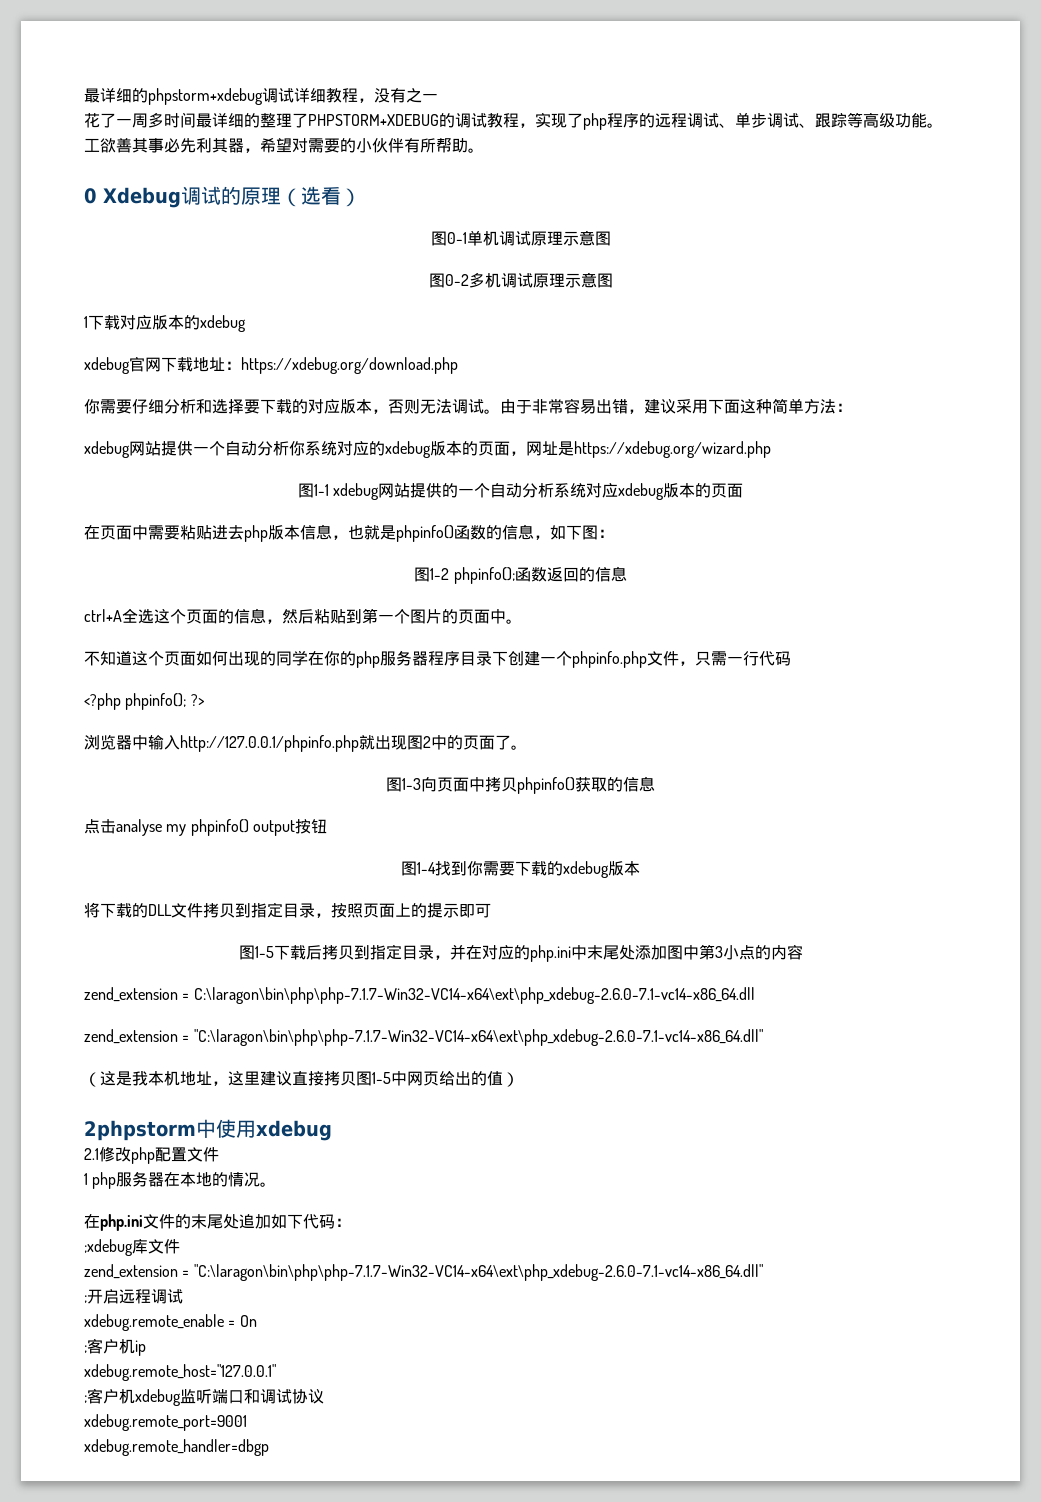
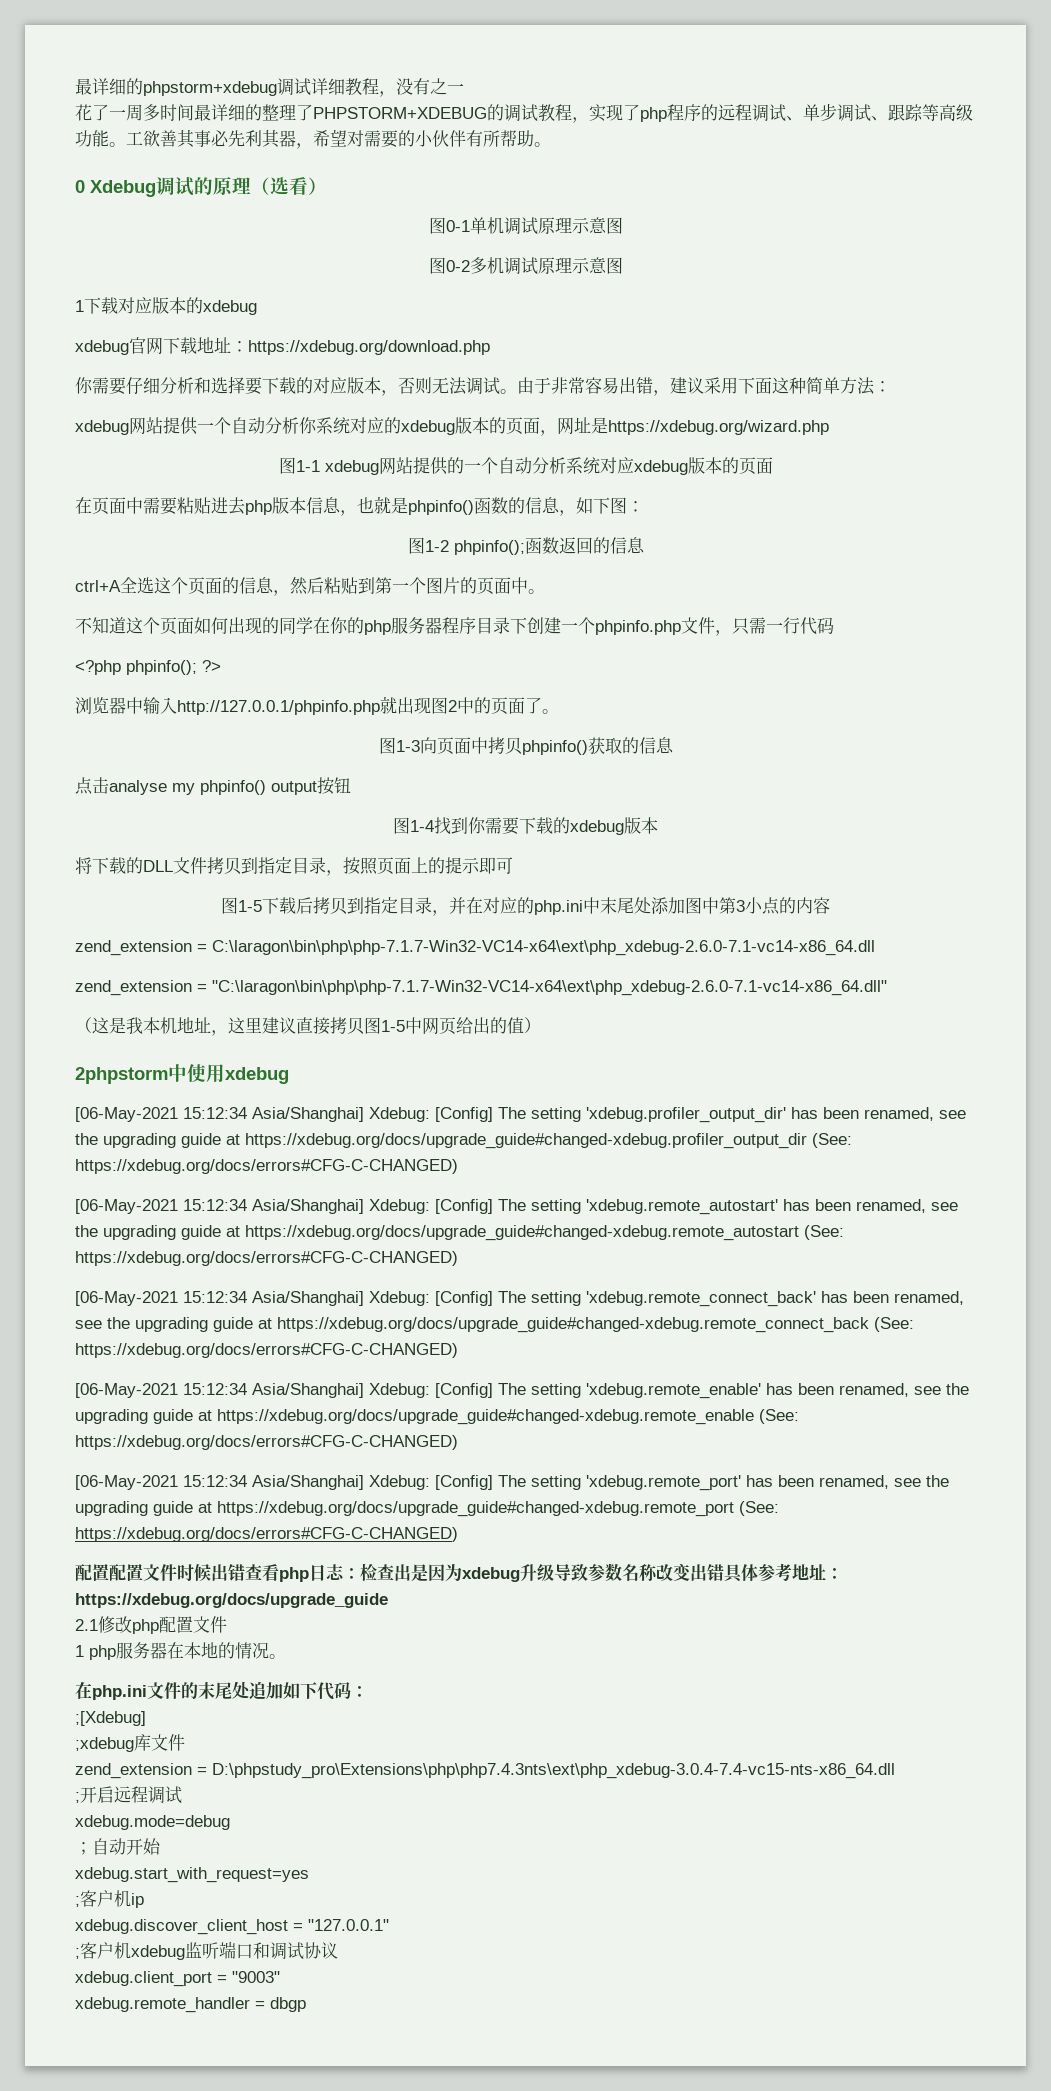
(332, 1130) none -> [75,1107,966,1123] [75,1133,852,1149] [75,1159,458,1174] [75,1199,958,1215] [75,1225,844,1241] [75,1251,458,1266] [75,1291,964,1307] [75,1317,914,1333] [75,1343,458,1358] [75,1383,969,1399] [75,1409,799,1425] [75,1435,458,1450] [75,1475,949,1491] [75,1501,779,1517] [75,1527,458,1542] [75,1563,843,1583] [75,1593,388,1608] // [06-May-2021 15:12:34 Asia/Shanghai] Xdebug: [Config] The setting 'xdebug.profiler_output_dir' has been renamed, see the upgrading guide at https://xdebug.org/docs/upgrade_guide#changed-xdebug.profiler_output_dir (See: https://xdebug.org/docs/errors#CFG-C-CHANGED) // [06-May-2021 15:12:34 Asia/Shanghai] Xdebug: [Config] The setting 'xdebug.remote_autostart' has been renamed, see the upgrading guide at https://xdebug.org/docs/upgrade_guide#changed-xdebug.remote_autostart (See: https://xdebug.org/docs/errors#CFG-C-CHANGED) // [06-May-2021 15:12:34 Asia/Shanghai] Xdebug: [Config] The setting 'xdebug.remote_connect_back' has been renamed, see the upgrading guide at https://xdebug.org/docs/upgrade_guide#changed-xdebug.remote_connect_back (See: https://xdebug.org/docs/errors#CFG-C-CHANGED) // [06-May-2021 15:12:34 Asia/Shanghai] Xdebug: [Config] The setting 'xdebug.remote_enable' has been renamed, see the upgrading guide at https://xdebug.org/docs/upgrade_guide#changed-xdebug.remote_enable (See: https://xdebug.org/docs/errors#CFG-C-CHANGED) // [06-May-2021 15:12:34 Asia/Shanghai] Xdebug: [Config] The setting 'xdebug.remote_port' has been renamed, see the upgrading guide at https://xdebug.org/docs/upgrade_guide#changed-xdebug.remote_port (See: https://xdebug.org/docs/errors#CFG-C-CHANGED) // 配置配置文件时候出错查看php日志：检查出是因为xdebug升级导致参数名称改变出错具体参考地址：https://xdebug.org/docs/upgrade_guide
(351, 1222) none -> [75,1711,146,1726] // ;[Xdebug]
[193,1264,763,1281] "C:\laragon\bin\php\php-7.1.7-Win32-VC14-x64\ext\php_xdebug-2.6.0-7.1-vc14-x86_64.dll" -> [212,1763,895,1779] D:\phpstudy_pro\Extensions\php\php7.4.3nts\ext\php_xdebug-3.0.4-7.4-vc15-nts-x86_64.dll
[84,1314,257,1331] xdebug.remote_enable = On -> [75,1815,230,1830] [75,1838,161,1855] [75,1867,309,1883] xdebug.mode=debug // ；自动开始 // xdebug.start_with_request=yes
[84,1364,276,1381] xdebug.remote_host="127.0.0.1" -> [75,1919,389,1935] xdebug.discover_client_host = "127.0.0.1"
[84,1414,247,1431] [84,1439,269,1456] xdebug.remote_port=9001 // xdebug.remote_handler=dbgp -> [75,1971,280,1987] [75,1997,306,2013] xdebug.client_port = "9003" // xdebug.remote_handler = dbgp

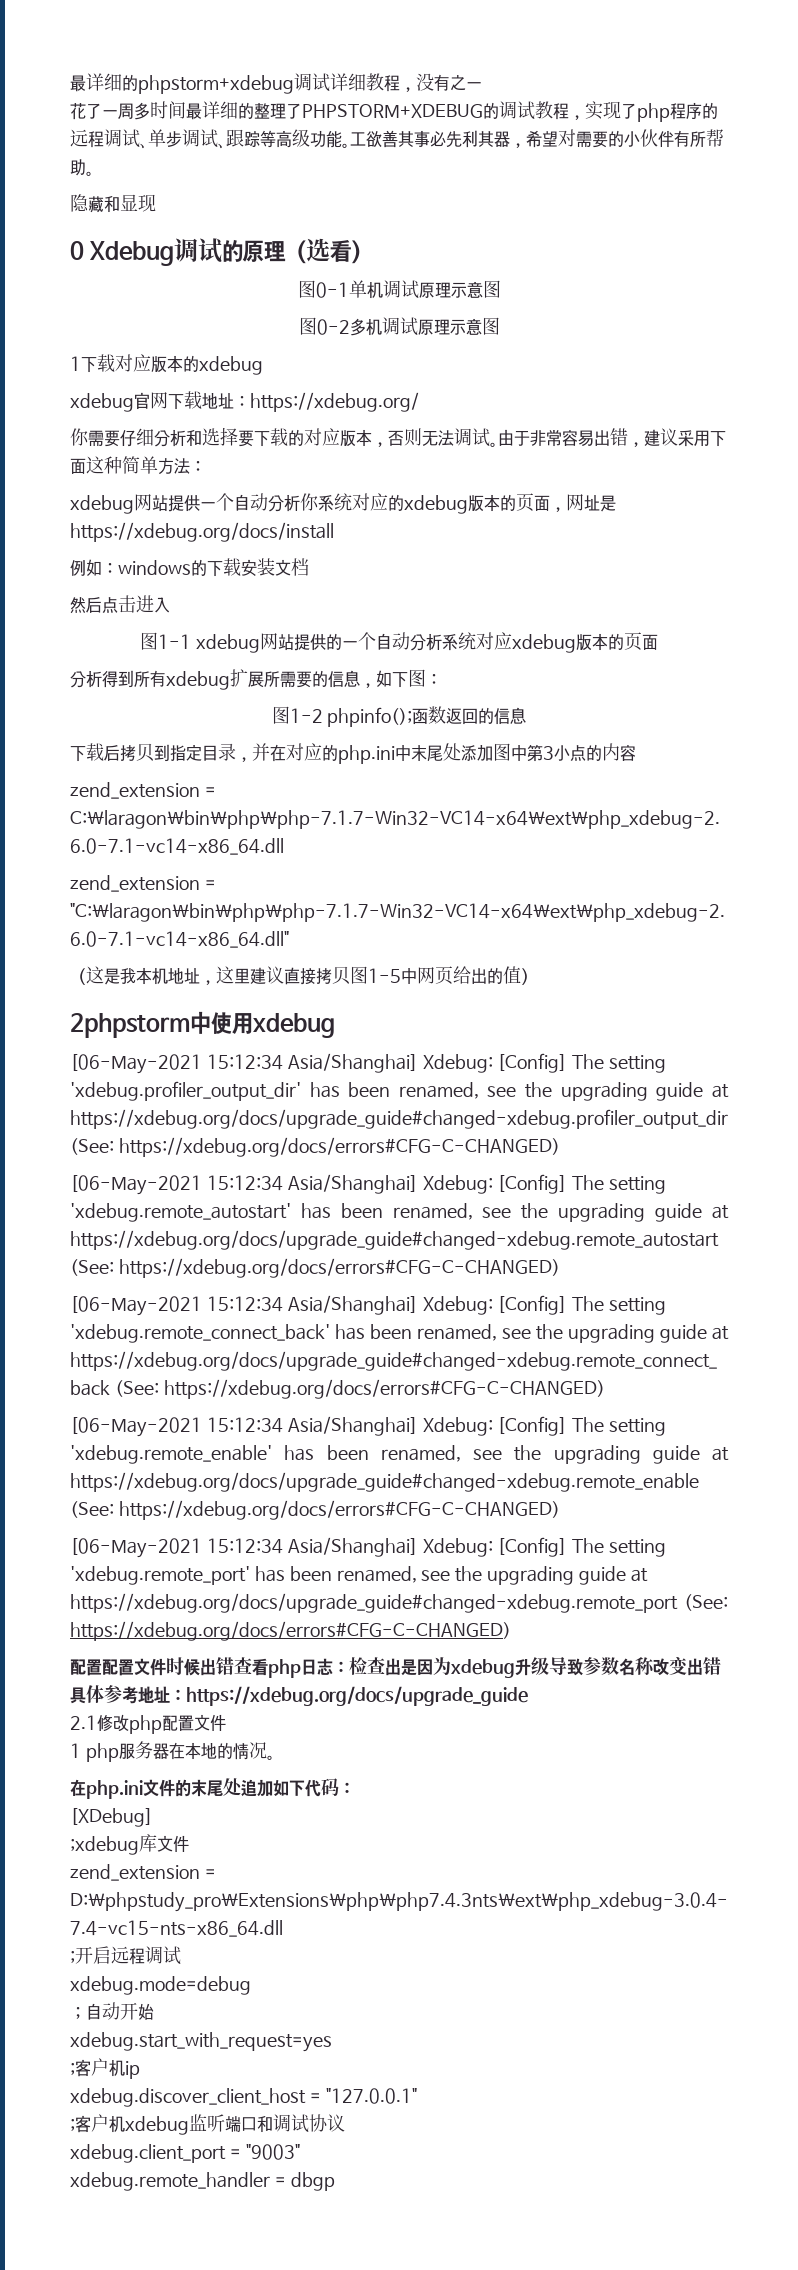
(551, 144) none -> [70,194,156,213] // 隐藏和显现
[248,340,490,355] https://xdebug.org/download.php -> [250,392,419,412] https://xdebug.org/
[608,420,829,435] https://xdebug.org/wizard.php -> [70,522,334,542] [70,558,309,577] [70,595,170,614] https://xdebug.org/docs/install // 例如：windows的下载安装文档 // 然后点击进入
[75,496,508,516] 在页面中需要粘贴进去php版本信息，也就是phpinfo()函数 -> [70,669,312,690] 分析得到所有xdebug扩展所需要
[75,577,545,596] [75,617,834,636] [75,660,221,675] [75,696,559,715] [378,737,674,755] [75,777,351,795] [393,817,658,835] [75,857,513,876] [221,897,262,914] ctrl+A全选这个页面的信息，然后粘贴到第一个图片的页面中。 // 不知道这个页面如何出现的同学在你的php服务器程序目录下创建一个phpinfo.php文件，只需一行代码 // <?php phpinfo(); ?> // 浏览器中输入http://127.0.0.1/phpinfo.php就出现图2中的页面了。 // 图1-3向页面中拷贝phpinfo()获取的信息 // 点击analyse my phpinfo() output按钮 // 图1-4找到你需要下载的xdebug版本 // 将下载的DLL文件拷贝到指定目录，按照页面上的提示即可 // 图1-5 -> (527, 715) none
[75,1711,146,1726] ;[Xdebug] -> [70,1808,153,1827] [XDebug]

